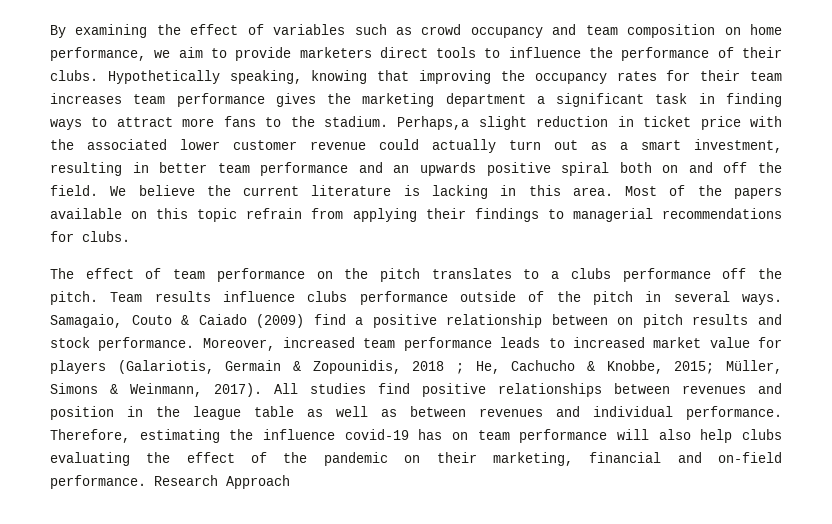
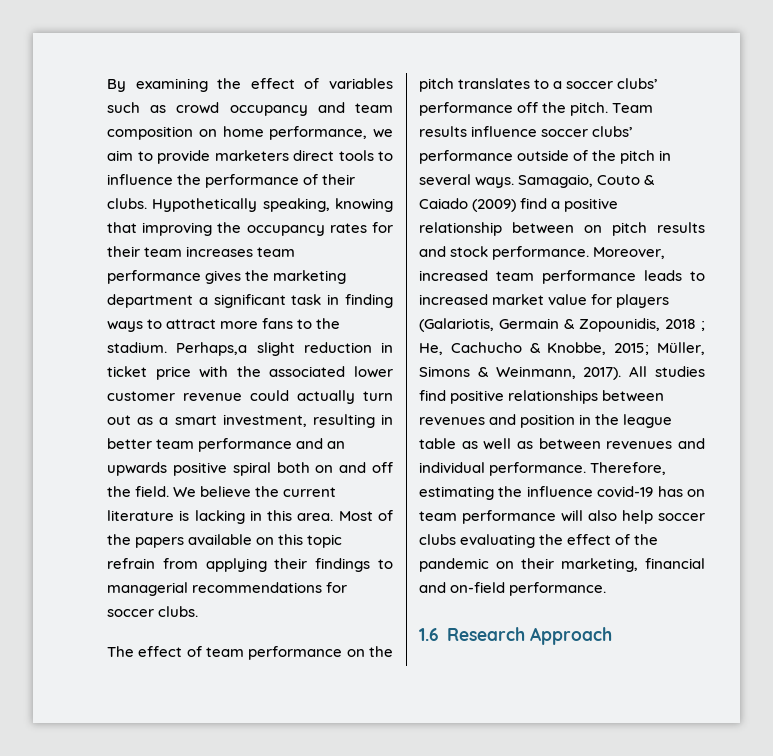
(74, 236) none -> [107,609,154,617] soccer
[570,268,611,279] clubs -> [566,78,659,89] soccer clubs’
[307,291,348,302] clubs -> [541,126,634,137] soccer clubs’
(733, 436) none -> [658,513,705,521] soccer
(146, 482) none -> [419,628,439,641] // 1.6

